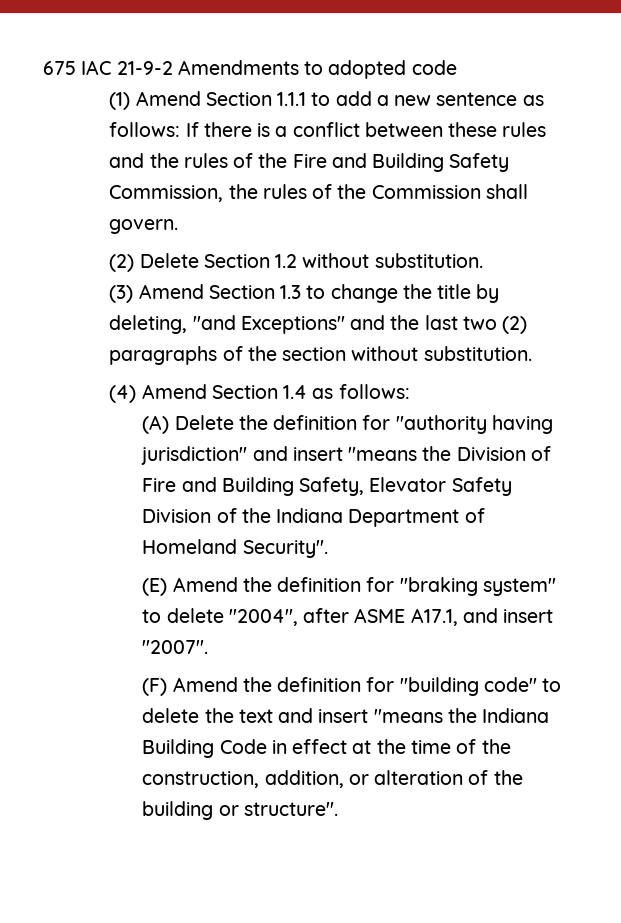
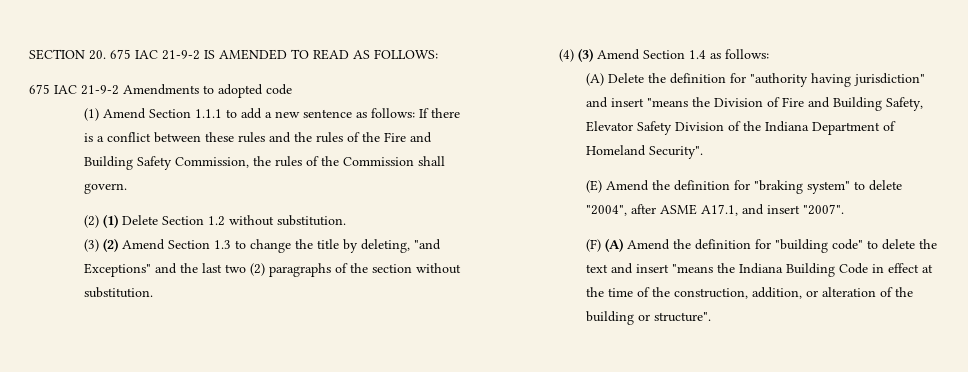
(43, 68) none -> [29,49,438,60] SECTION 20. 675 IAC 21-9-2 IS AMENDED TO READ AS FOLLOWS: //
(135, 263) none -> [102,214,118,228] (1)
(134, 294) none -> [102,238,118,252] (2)
(137, 394) none -> [577,48,593,62] (3)
(168, 687) none -> [605,238,624,252] (A)

